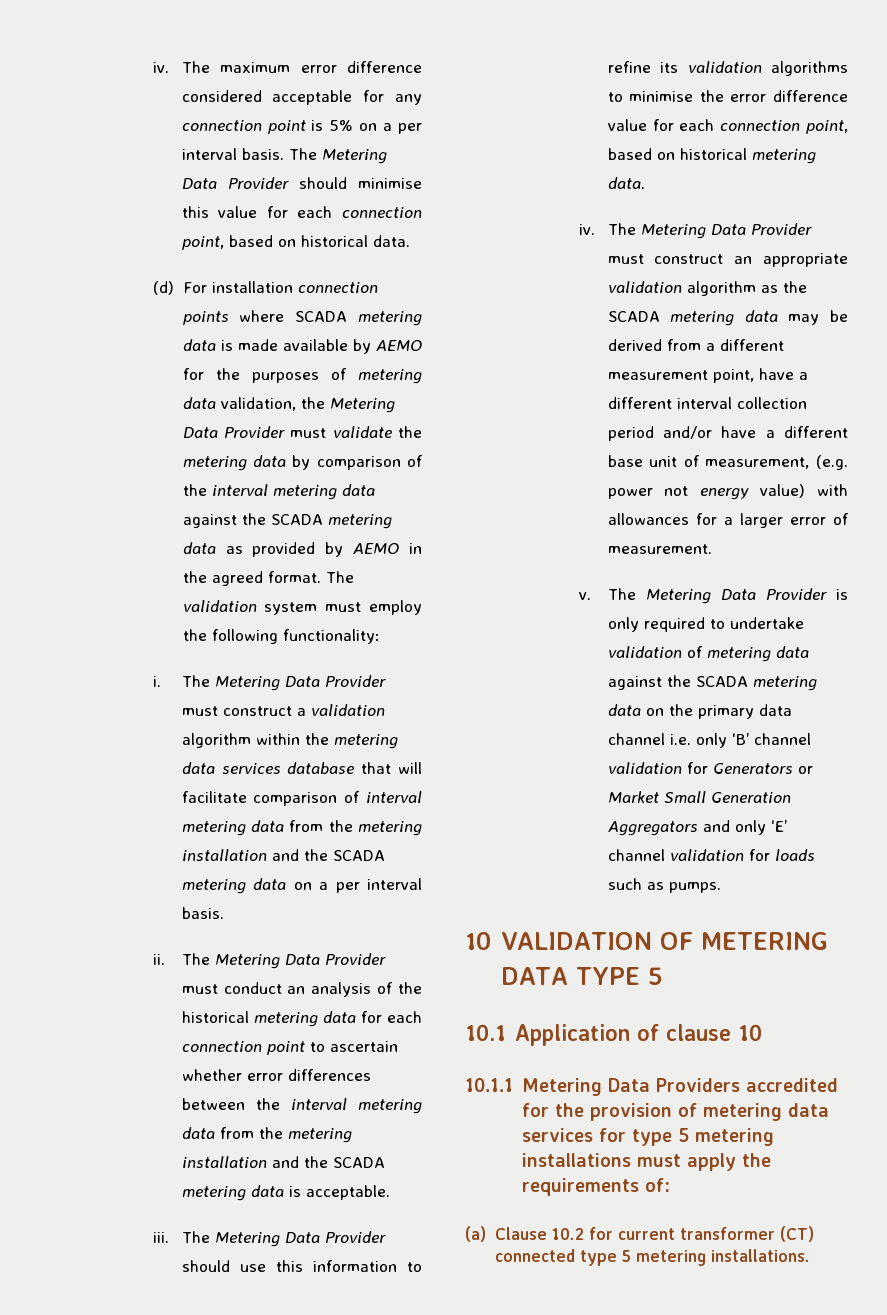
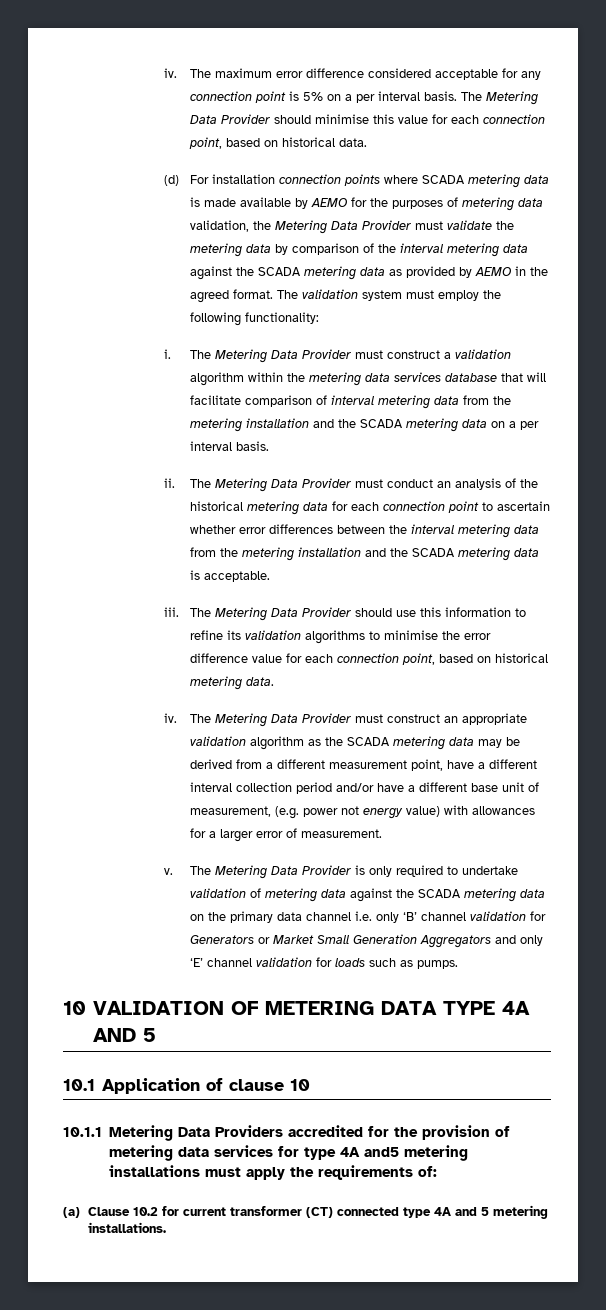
(641, 976) none -> [501,1001,530,1015] [92,1028,136,1042] 4A AND
[677,1128,689,1142] 5 -> [339,1147,399,1157] 4A and5
(617, 1258) none -> [434,1207,478,1216] 4A and

